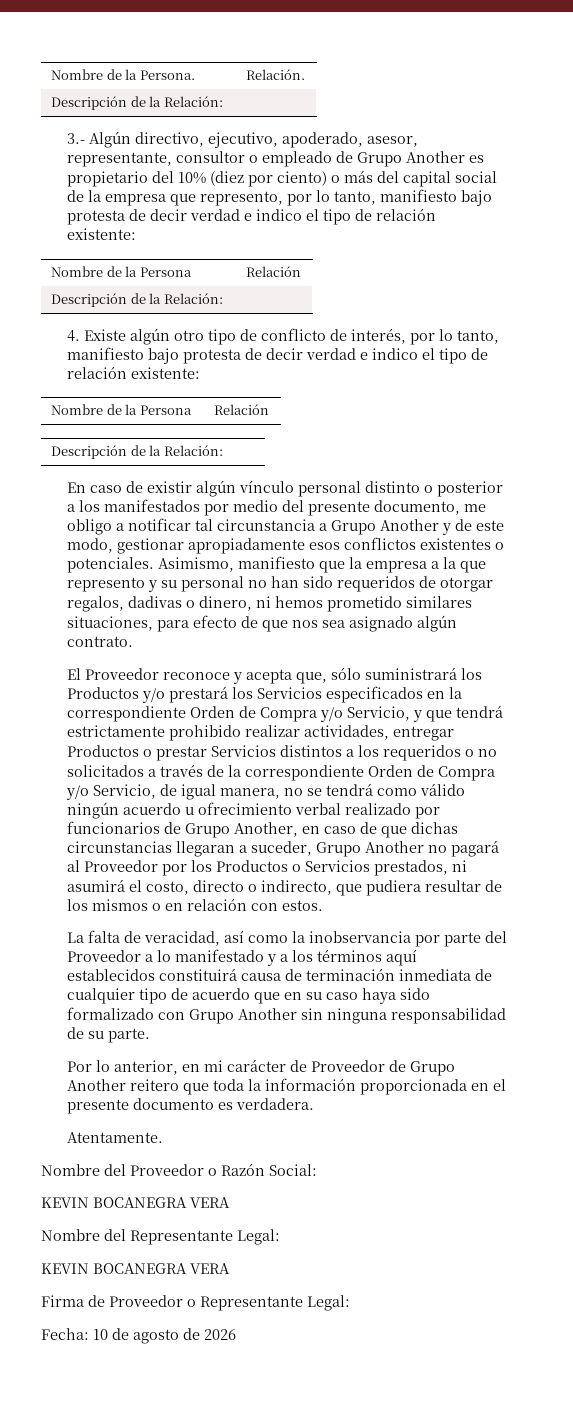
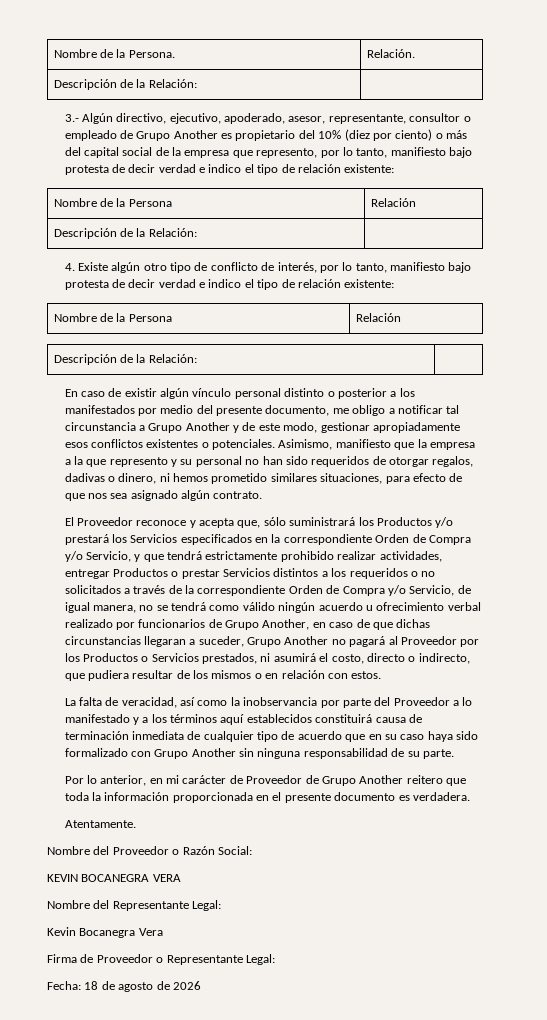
[41,1263,230,1274] KEVIN BOCANEGRA VERA -> [47,927,163,938] Kevin Bocanegra Vera
[93,1329,108,1340] 10 -> [84,981,99,990] 18

